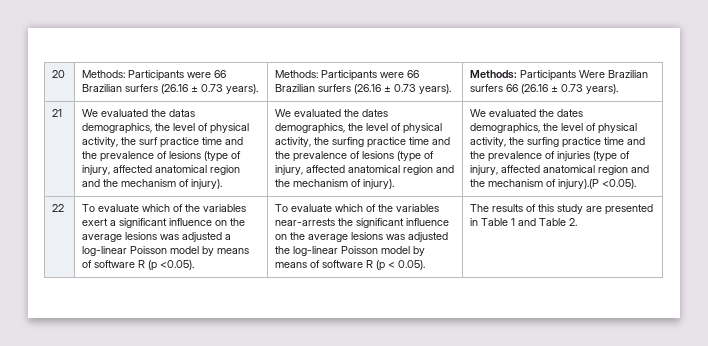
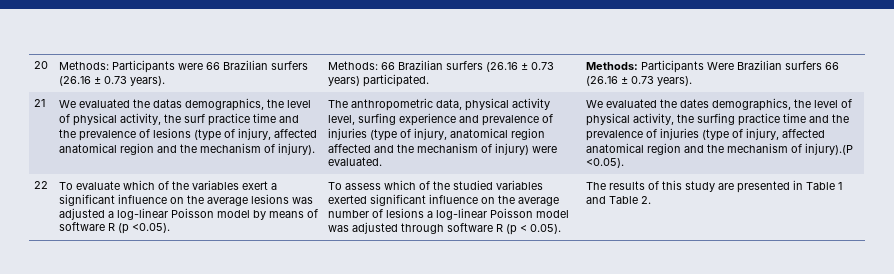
[321,70,420,81] [275,84,452,94] Participants were 66 Brazilian surfers (26.16 ± 0.73 years). -> [381,60,555,72] [328,74,430,87] 66 Brazilian surfers (26.16 ± 0.73 years) participated.
[275,109,389,117] [275,123,443,134] [275,137,451,148] [275,151,435,162] [275,165,455,175] [275,179,395,189] We evaluated the dates demographics, the level of physical activity, the surfing practice time and the prevalence of lesions (type of injury, affected anatomical region and the mechanism of injury). -> [328,98,551,111] [328,113,554,126] [328,128,546,141] [328,143,558,155] [328,157,383,166] The anthropometric data, physical activity level, surfing experience and prevalence of injuries (type of injury, anatomical region affected and the mechanism of injury) were evaluated.
[291,204,440,212] [275,218,450,228] [275,232,449,242] [275,246,426,256] [275,260,321,268] evaluate which of the variables near-arrests the significant influence on the average lesions was adjusted the log-linear Poisson model by means of -> [345,180,544,190] [328,194,560,206] [328,208,570,220] [328,222,445,234] assess which of the studied variables exerted significant influence on the average number of lesions a log-linear Poisson model was adjusted through

